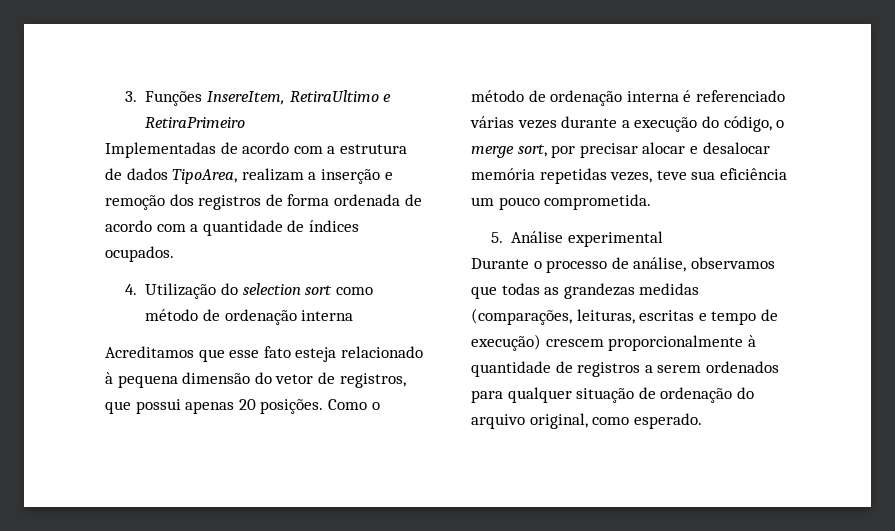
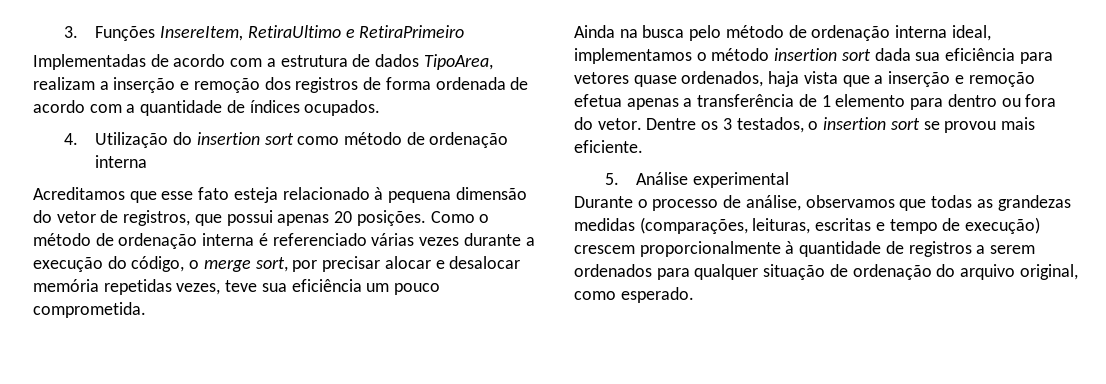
[242,283,301,295] selection -> [196,132,260,145] insertion
(652, 202) none -> [574,25,991,41] [574,48,1053,64] [574,71,1035,87] [574,94,1057,110] [574,117,1035,133] [574,140,643,153] // Ainda na busca pelo método de ordenação interna ideal, implementamos o método insertion sort dada sua eficiência para vetores quase ordenados, haja vista que a inserção e remoção efetua apenas a transferência de 1 elemento para dentro ou fora do vetor. Dentre os 3 testados, o insertion sort se provou mais eficiente.

